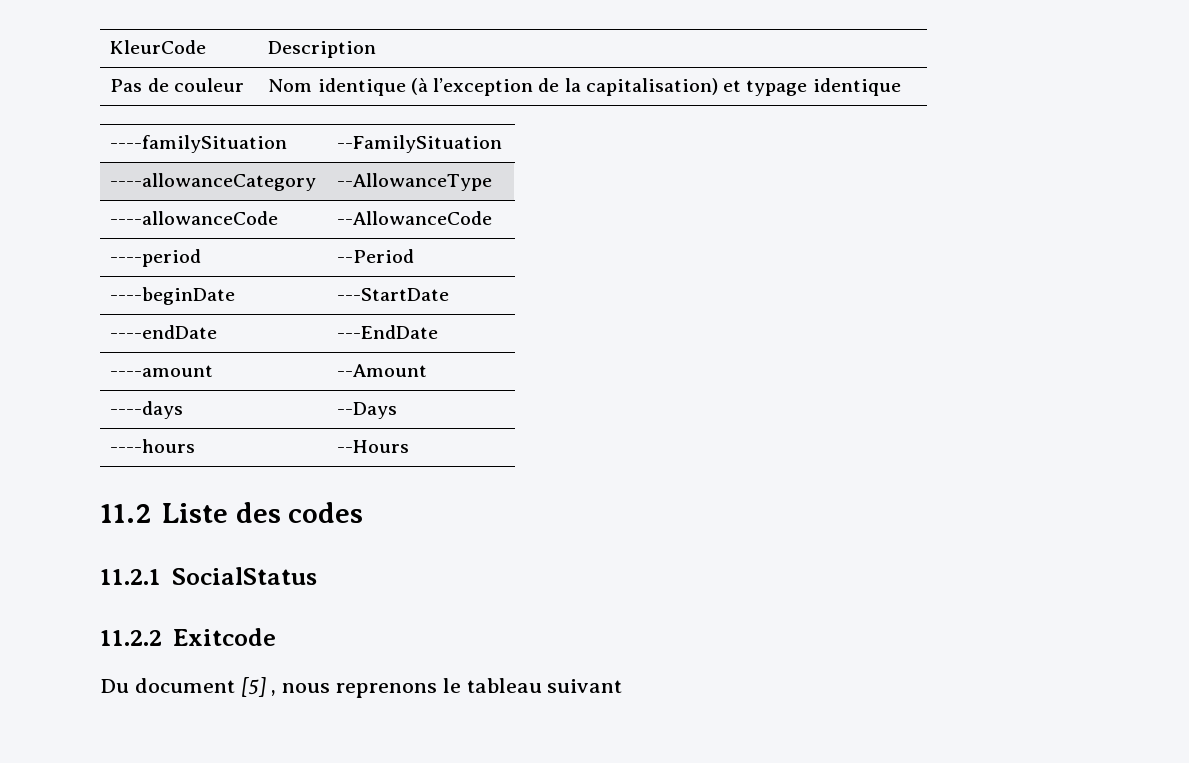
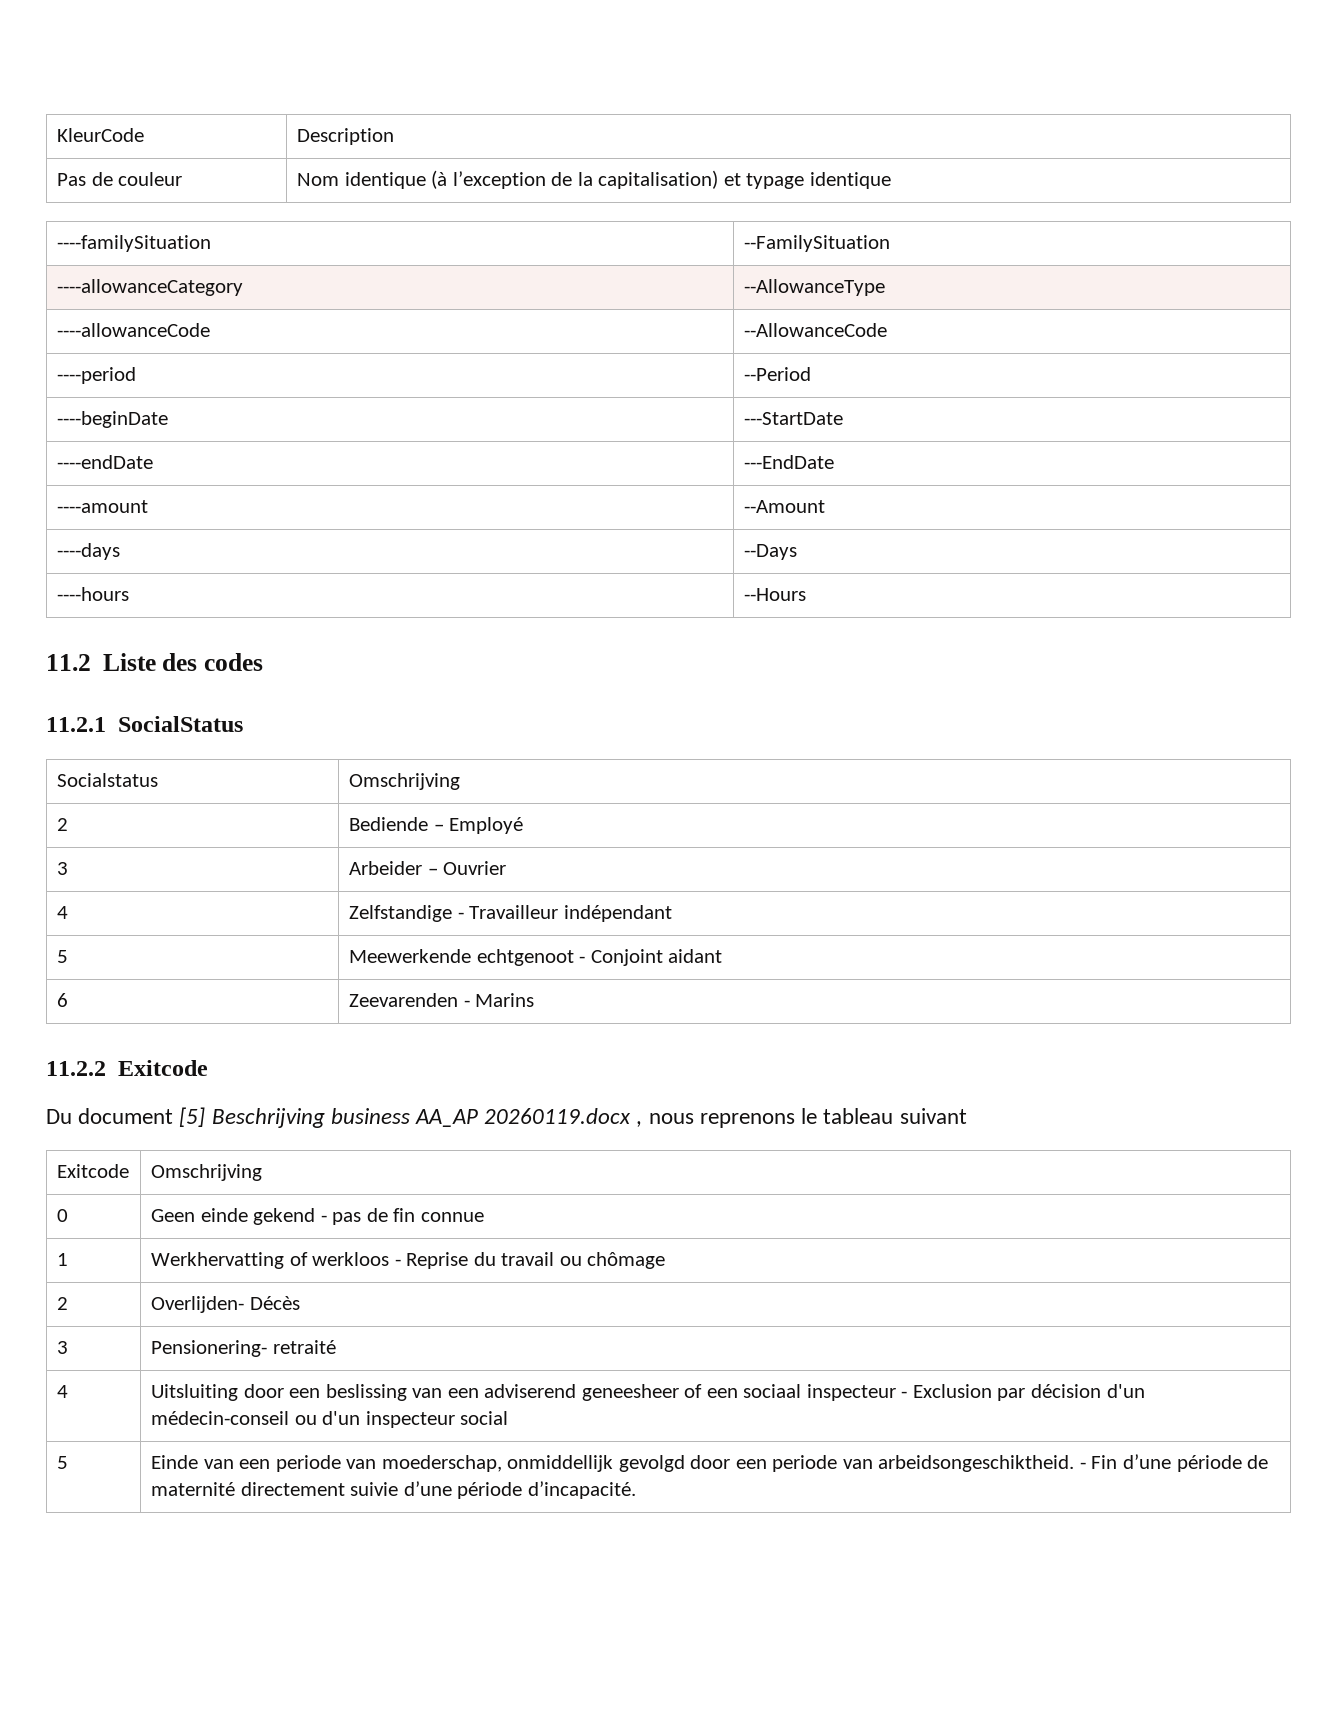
(317, 576) none -> [56,773,158,787] [348,773,460,790] [56,818,68,831] [348,817,524,834] [56,862,68,875] [348,861,507,875] [56,906,68,919] [348,905,672,922] [56,950,68,963] [348,949,723,966] [56,993,68,1007] [348,993,535,1007] // Socialstatus | Omschrijving // 2 | Bediende – Employé // 3 | Arbeider – Ouvrier // 4 | Zelfstandige - Travailleur indépendant // 5 | Meewerkende echtgenoot - Conjoint aidant // 6 | Zeevarenden - Marins
(266, 687) none -> [211,1108,632,1128] Beschrijving business AA_AP 20260119.docx
(623, 686) none -> [56,1164,129,1178] [150,1164,262,1181] [56,1209,68,1222] [150,1208,484,1225] [56,1253,68,1266] [150,1252,666,1269] [56,1297,68,1310] [150,1296,300,1313] [56,1341,68,1354] [150,1340,336,1357] [56,1385,68,1398] [150,1384,1145,1401] [150,1411,509,1428] [56,1456,68,1469] [150,1454,1269,1472] [150,1481,636,1499] // Exitcode | Omschrijving // 0 | Geen einde gekend - pas de fin connue // 1 | Werkhervatting of werkloos - Reprise du travail ou chômage // 2 | Overlijden- Décès // 3 | Pensionering- retraité // 4 | Uitsluiting door een beslissing van een adviserend geneesheer of een sociaal inspecteur - Exclusion par décision d'un médecin-conseil ou d'un inspecteur social // 5 | Einde van een periode van moederschap, onmiddellijk gevolgd door een periode van arbeidsongeschiktheid. - Fin d’une période de maternité directement suivie d’une période d’incapacité.

